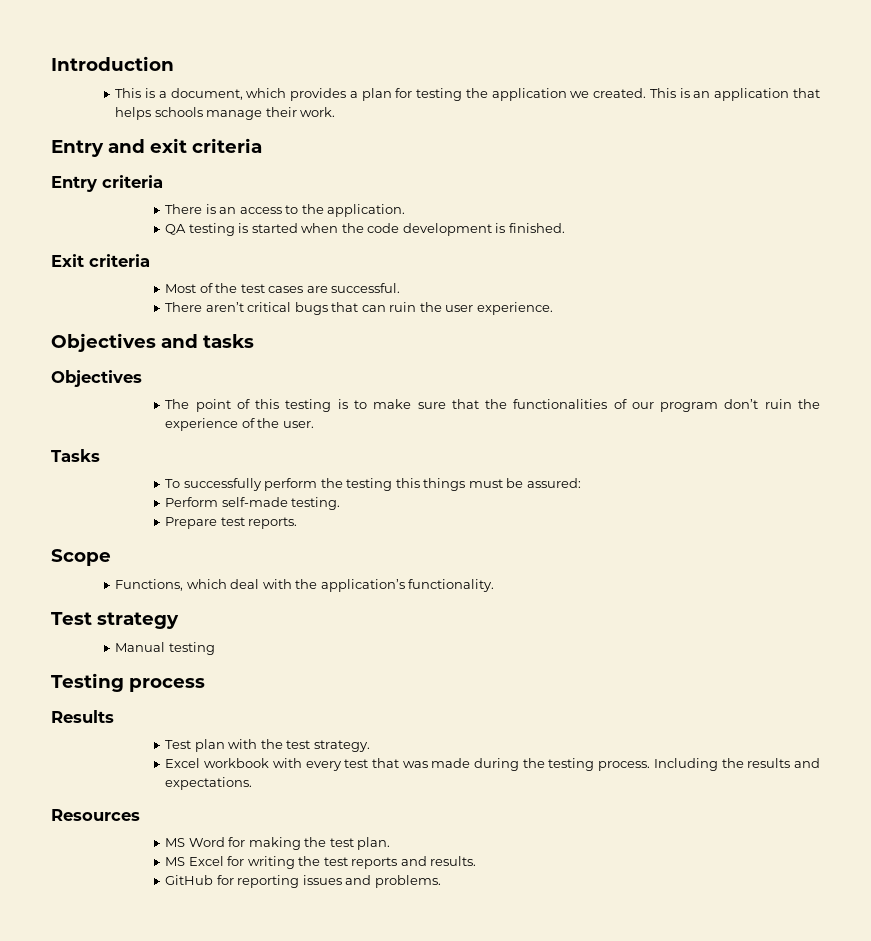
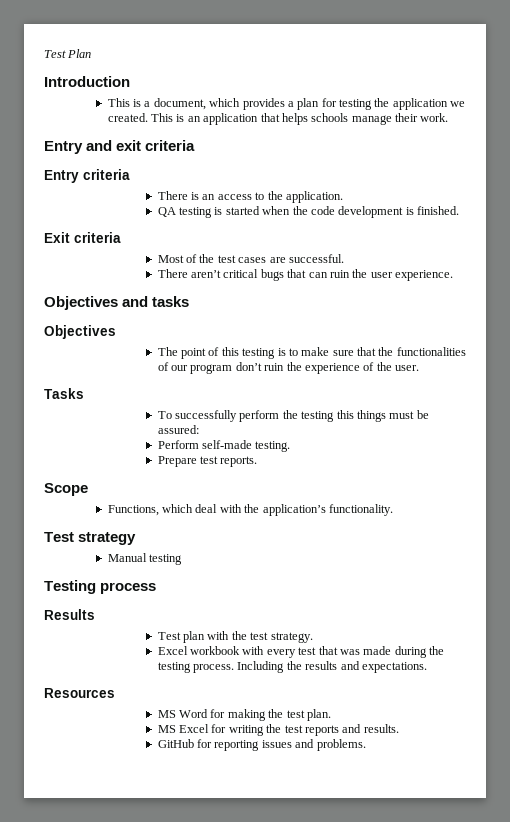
(51, 63) none -> [44,49,92,58] Test Plan //

